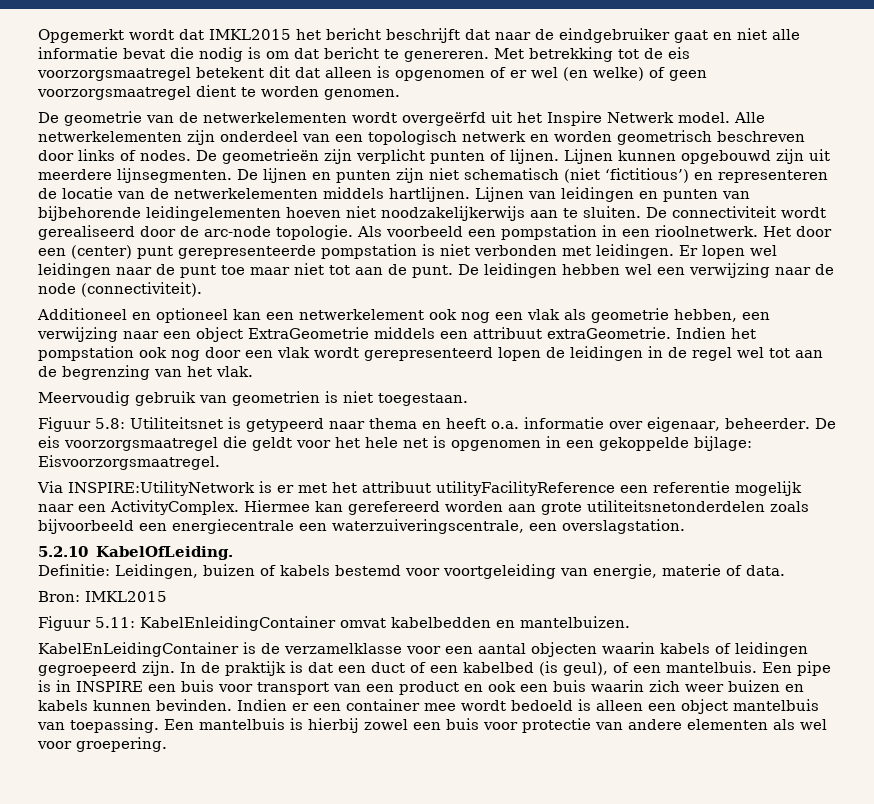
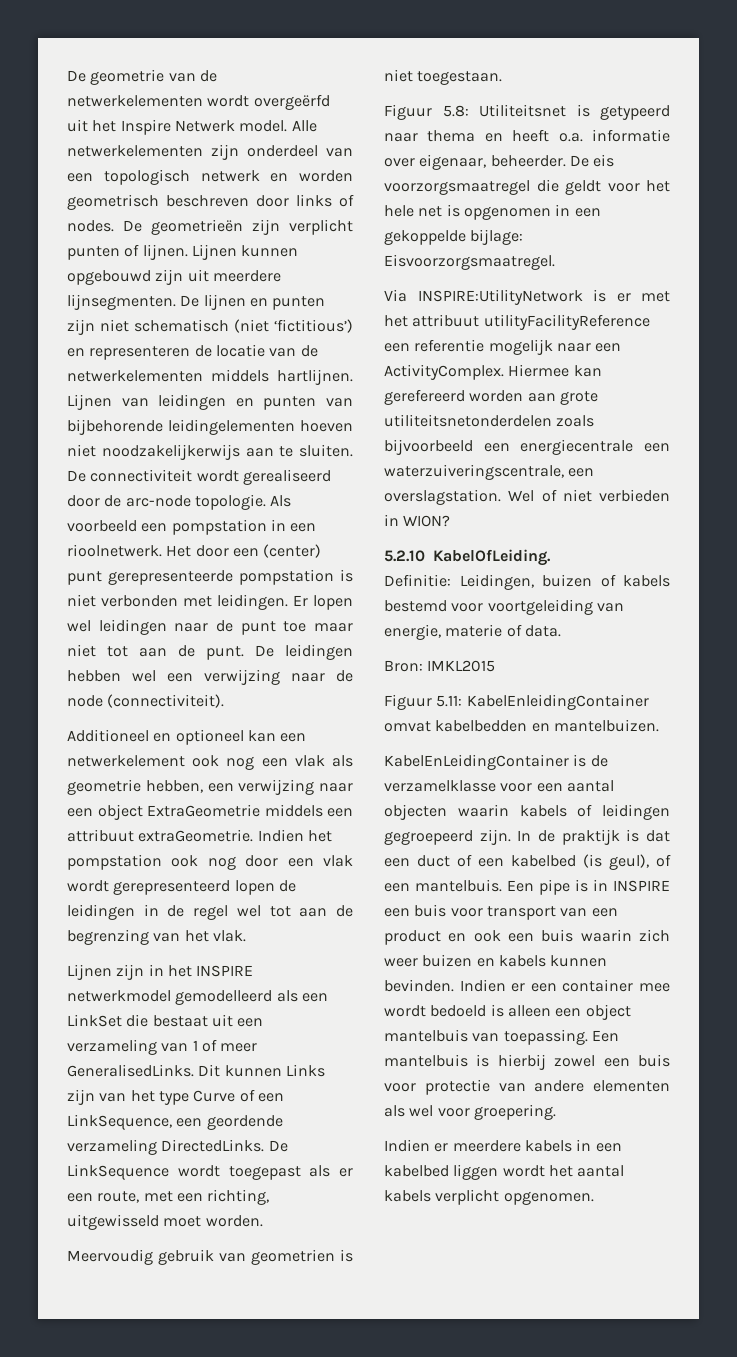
[38,28,800,43] [38,47,690,62] [37,66,707,81] [37,85,400,100] Opgemerkt wordt dat IMKL2015 het bericht beschrijft dat naar de eindgebruiker gaat en niet alle informatie bevat die nodig is om dat bericht te genereren. Met betrekking tot de eis voorzorgsmaatregel betekent dit dat alleen is opgenomen of er wel (en welke) of geen voorzorgsmaatregel dient te worden genomen. // -> (67, 76) none
(253, 371) none -> [67,964,254,980] [67,990,328,1005] [67,1014,264,1027] [67,1039,258,1055] [67,1064,325,1077] [67,1089,284,1105] [67,1114,283,1130] [67,1139,288,1155] [67,1164,353,1180] [67,1189,270,1205] [67,1214,263,1230] // Lijnen zijn in het INSPIRE netwerkmodel gemodelleerd als een LinkSet die bestaat uit een verzameling van 1 of meer GeneralisedLinks. Dit kunnen Links zijn van het type Curve of een LinkSequence, een geordende verzameling DirectedLinks. De LinkSequence wordt toegepast als er een route, met een richting, uitgewisseld moet worden.
(685, 526) none -> [508,489,670,502] [384,514,451,527] Wel of niet verbieden in WION?
(167, 744) none -> [384,1139,622,1152] [384,1164,625,1180] [384,1189,594,1205] // Indien er meerdere kabels in een kabelbed liggen wordt het aantal kabels verplicht opgenomen.

